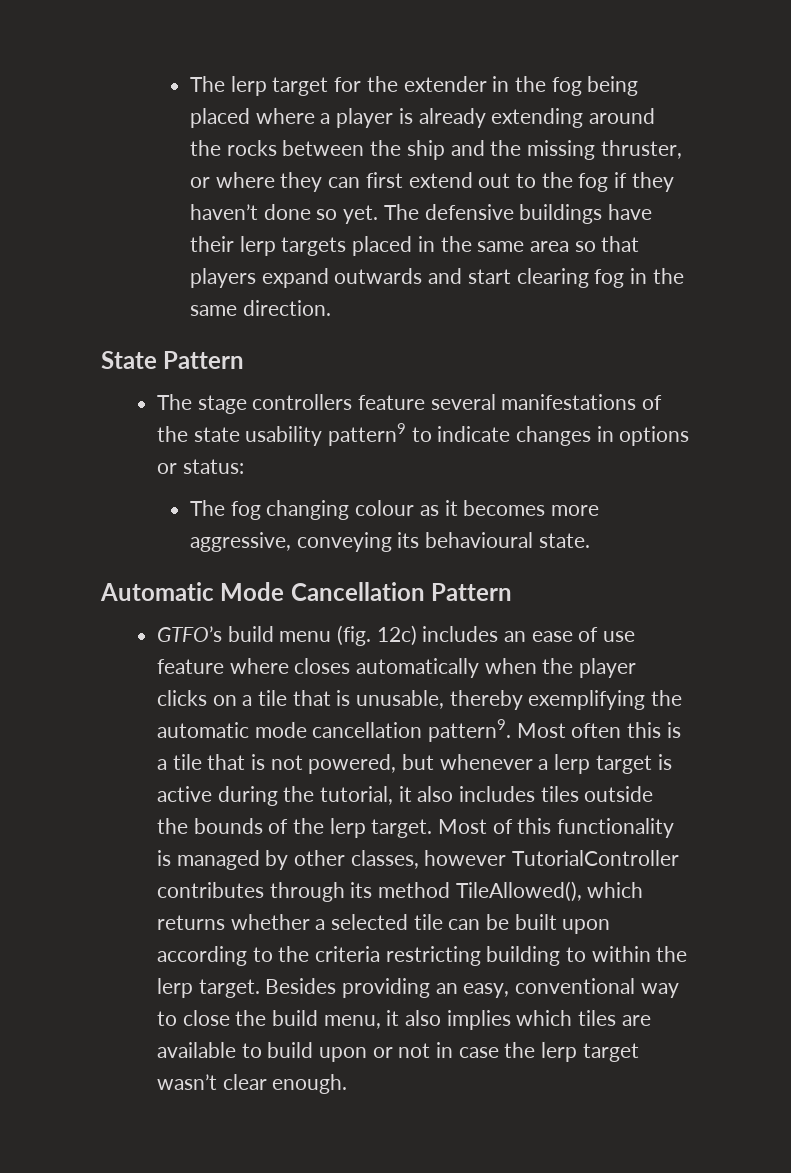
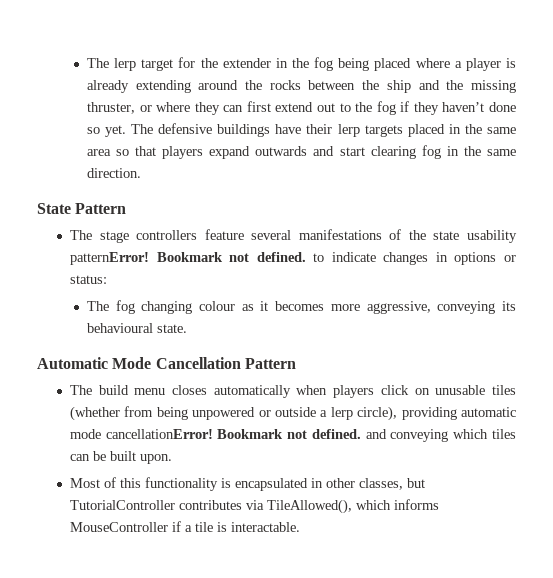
[328,423,407,446] pattern9 -> [69,252,306,265] patternError! Bookmark not defined.
[157,626,223,642] GTFO’s -> [69,385,92,395] The
[337,625,636,646] [157,658,637,678] [157,690,683,710] [157,719,681,742] [157,754,672,774] [157,786,654,806] [157,818,433,838] (fig. 12c) includes an ease of use feature where closes automatically when the player clicks on a tile that is unusable, thereby exemplifying the automatic mode cancellation pattern9. Most often this is a tile that is not powered, but whenever a lerp target is active during the tutorial, it also includes tiles outside the bounds of the lerp target. -> [172,385,517,398] [69,406,517,421] [69,429,516,442] [69,451,172,464] closes automatically when players click on unusable tiles (whether from being unpowered or outside a lerp circle), providing automatic mode cancellationError! Bookmark not defined. and conveying which tiles can be built upon. //
[176,850,289,870] managed by -> [234,478,323,491] encapsulated in
[424,850,507,866] however -> [406,478,425,488] but
[269,881,644,902] [157,914,611,934] [157,946,688,966] [157,978,679,998] [157,1010,651,1030] [157,1042,639,1062] [157,1074,348,1094] through its method TileAllowed(), which returns whether a selected tile can be built upon according to the criteria restricting building to within the lerp target. Besides providing an easy, conventional way to close the build menu, it also implies which tiles are available to build upon or not in case the lerp target wasn’t clear enough. -> [245,499,439,514] [69,521,300,532] via TileAllowed(), which informs MouseController if a tile is interactable.

